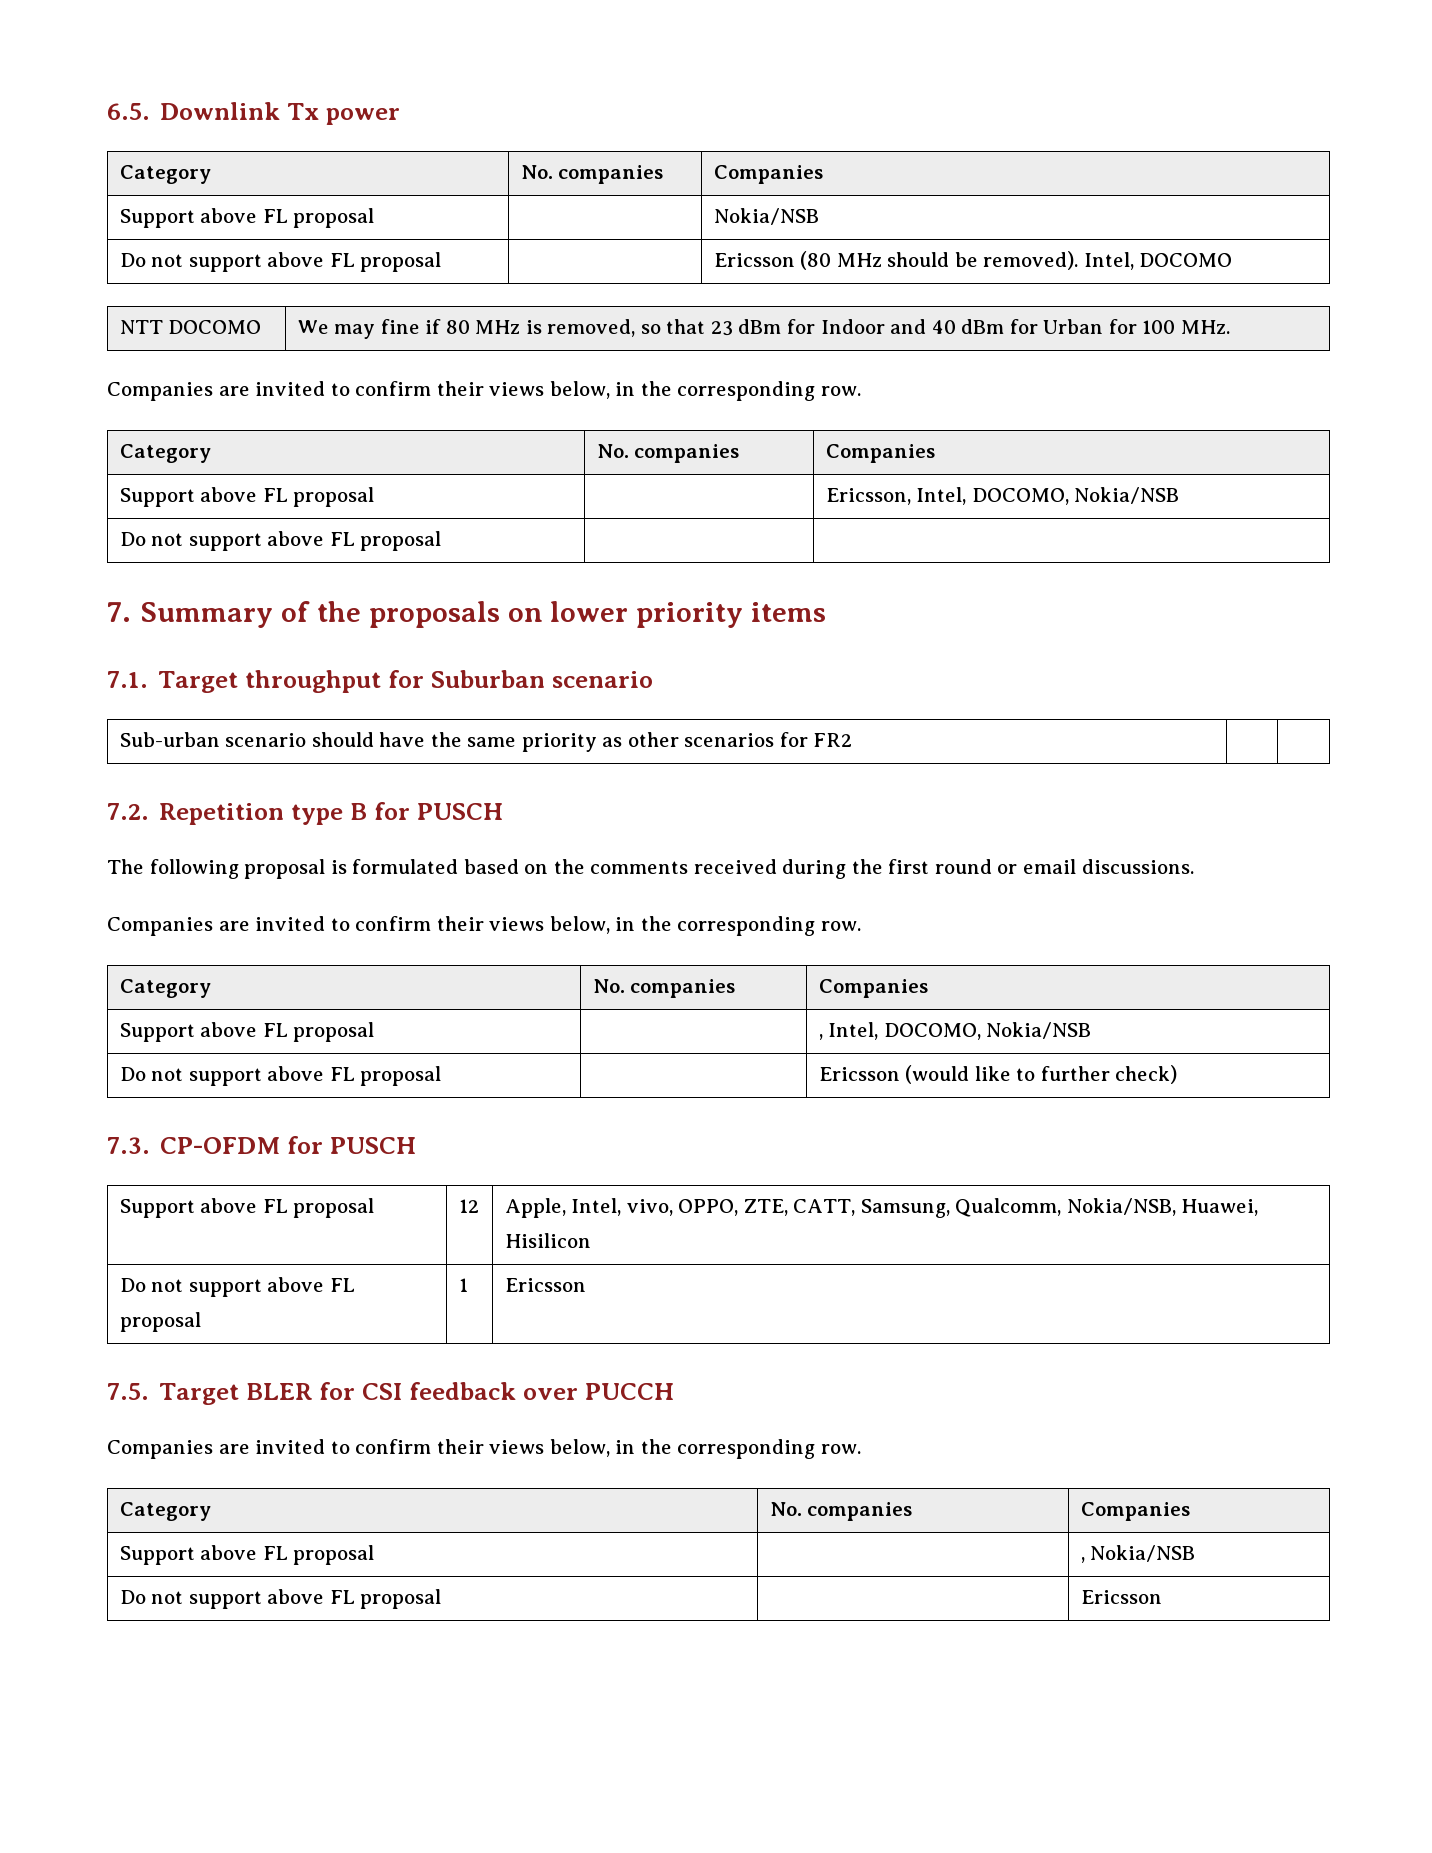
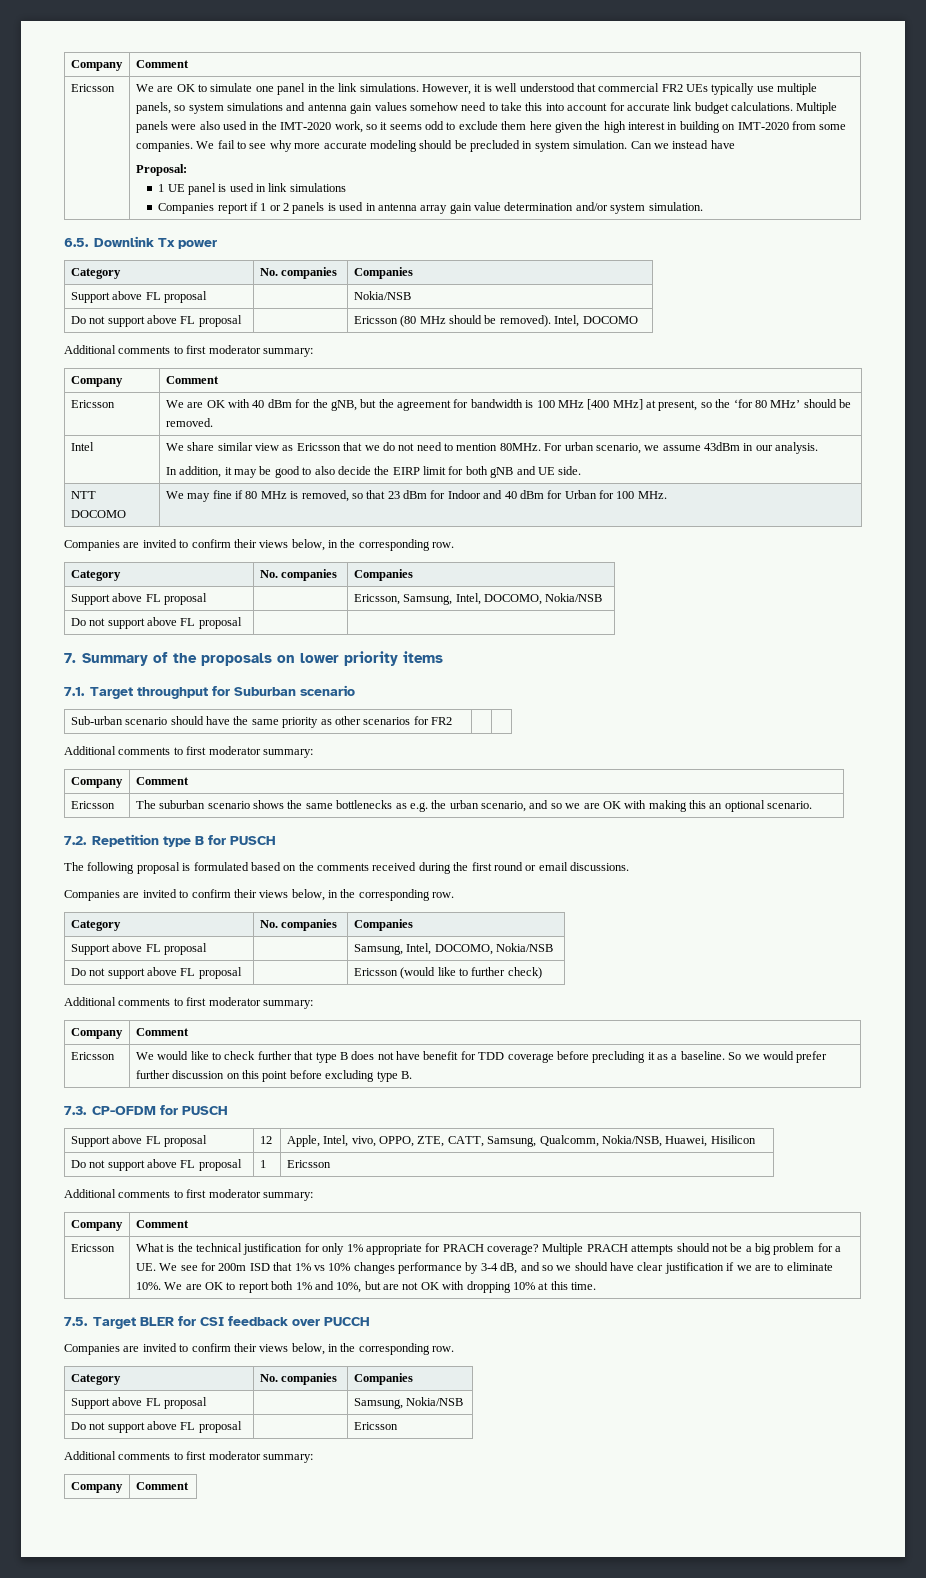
(107, 111) none -> [70,60,123,71] [135,60,189,68] [70,84,115,92] [135,83,818,95] [135,102,838,114] [135,121,847,133] [135,140,735,152] [135,164,187,176] [158,183,346,195] [158,202,703,214] Company | Comment // Ericsson | We are OK to simulate one panel in the link simulations. However, it is well understood that commercial FR2 UEs typically use multiple panels, so system simulations and antenna gain values somehow need to take this into account for accurate link budget calculations. Multiple panels were also used in the IMT-2020 work, so it seems odd to exclude them here given the high interest in building on IMT-2020 from some companies. We fail to see why more accurate modeling should be precluded in system simulation. Can we instead have // Proposal: // 1 UE panel is used in link simulations // Companies report if 1 or 2 panels is used in antenna array gain value determination and/or system simulation. //
(1233, 260) none -> [64,345,313,357] [70,376,123,387] [165,376,219,384] [70,400,115,408] [165,399,852,411] [165,418,213,427] [70,442,94,451] [165,442,819,454] [165,466,582,478] // Additional comments to first moderator summary: // Company | Comment // Ericsson | We are OK with 40 dBm for the gNB, but the agreement for bandwidth is 100 MHz [400 MHz] at present, so the ‘for 80 MHz’ should be removed. // Intel | We share similar view as Ericsson that we do not need to mention 80MHz. For urban scenario, we assume 43dBm in our analysis. // In addition, it may be good to also decide the EIRP limit for both gNB and UE side.
(911, 496) none -> [403,594,453,605] Samsung,
(853, 740) none -> [64,746,313,758] [70,777,123,788] [135,777,189,785] [70,801,115,809] [135,800,813,812] // Additional comments to first moderator summary: // Company | Comment // Ericsson | The suburban scenario shows the same bottlenecks as e.g. the urban scenario, and so we are OK with making this an optional scenario.
[818,1034,823,1040] , -> [353,944,403,955] Samsung,
(1178, 1074) none -> [64,997,313,1009] [70,1028,123,1039] [135,1028,189,1036] [70,1052,115,1060] [135,1051,828,1063] [135,1070,412,1082] // Additional comments to first moderator summary: // Company | Comment // Ericsson | We would like to check further that type B does not have benefit for TDD coverage before precluding it as a baseline. So we would prefer further discussion on this point before excluding type B.
(586, 1285) none -> [64,1189,313,1201] [70,1220,123,1231] [135,1220,189,1228] [70,1244,115,1252] [135,1243,842,1255] [135,1262,833,1274] [135,1281,597,1293] // Additional comments to first moderator summary: // Company | Comment // Ericsson | What is the technical justification for only 1% appropriate for PRACH coverage? Multiple PRACH attempts should not be a big problem for a UE. We see for 200m ISD that 1% vs 10% changes performance by 3-4 dB, and so we should have clear justification if we are to eliminate 10%. We are OK to report both 1% and 10%, but are not OK with dropping 10% at this time.
[1080,1545,1196,1563] [119,1589,442,1609] [1080,1590,1162,1604] , Nokia/NSB // Do not support above FL proposal | | Ericsson -> [353,1397,464,1409] [70,1421,242,1433] [353,1422,398,1430] [64,1451,313,1463] [70,1482,123,1493] [135,1482,189,1490] Samsung, Nokia/NSB // Do not support above FL proposal | | Ericsson // Additional comments to first moderator summary: // Company | Comment

